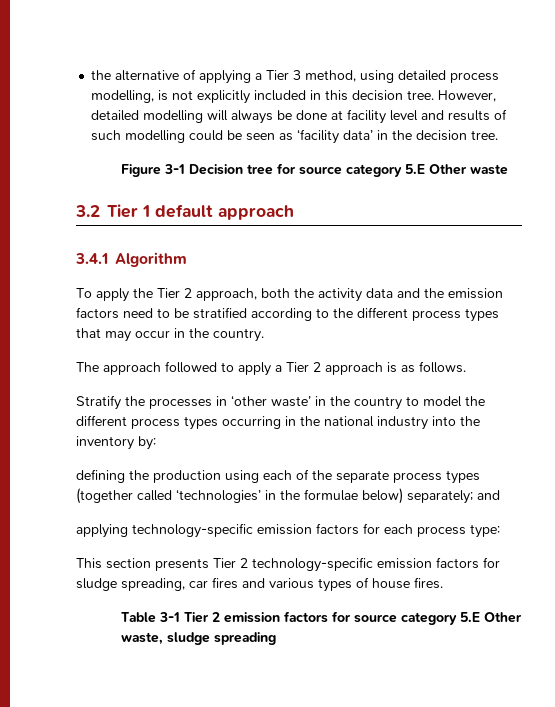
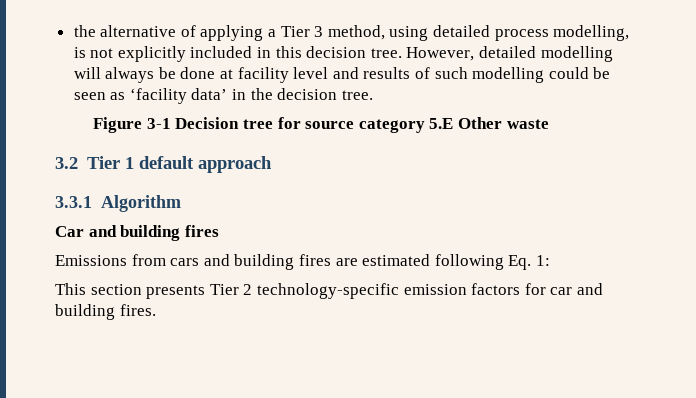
[75,253,108,264] 3.4.1 -> [55,196,92,208] 3.3.1
[76,288,503,302] [76,307,499,322] [76,328,264,342] [76,361,466,376] [76,395,485,410] [76,415,480,430] [76,436,156,450] [76,469,480,484] [76,488,500,504] [76,523,500,538] To apply the Tier 2 approach, both the activity data and the emission factors need to be stratified according to the different process types that may occur in the country. // The approach followed to apply a Tier 2 approach is as follows. // Stratify the processes in ‘other waste’ in the country to model the different process types occurring in the national industry into the inventory by: // defining the production using each of the separate process types (together called ‘technologies’ in the formulae below) separately; and // applying technology-specific emission factors for each process type: -> [55,225,219,241] [55,254,550,270] Car and building fires // Emissions from cars and building fires are estimated following Eq. 1:
[76,577,443,592] [121,611,523,625] [121,632,277,645] sludge spreading, car fires and various types of house fires. // Table 3-1 Tier 2 emission factors for source category 5.E Other waste, sludge spreading -> [550,283,603,295] [55,304,156,320] car and building fires.

